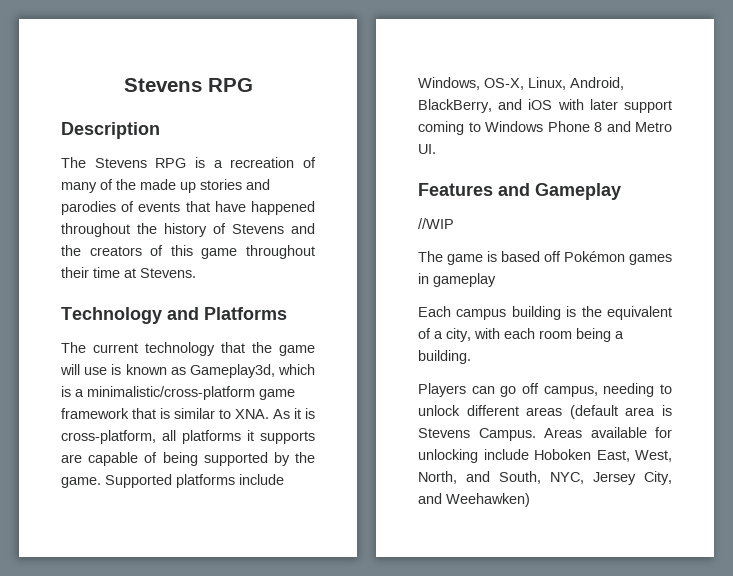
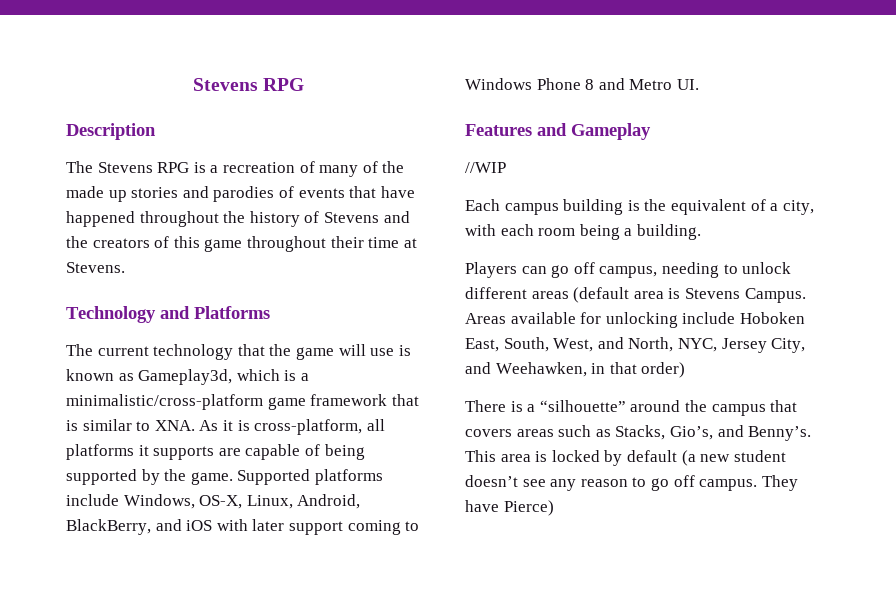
[418,251,672,265] [418,273,496,287] // The game is based off Pokémon games in gameplay -> (506, 167) none
[635,450,672,462] [418,471,672,485] [418,493,530,507] West, North, and South, NYC, Jersey City, and Weehawken) -> [503,337,806,353] [465,362,686,378] [465,400,798,416] [465,425,812,441] [465,450,786,466] [465,475,798,491] [465,500,554,516] South, West, and North, NYC, Jersey City, and Weehawken, in that order) // There is a “silhouette” around the campus that covers areas such as Stacks, Gio’s, and Benny’s. This area is locked by default (a new student doesn’t see any reason to go off campus. They have Pierce)

